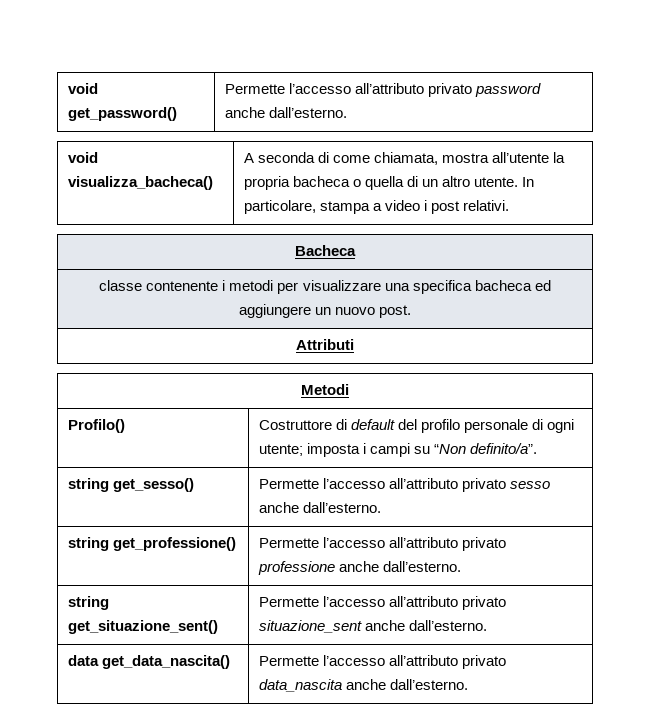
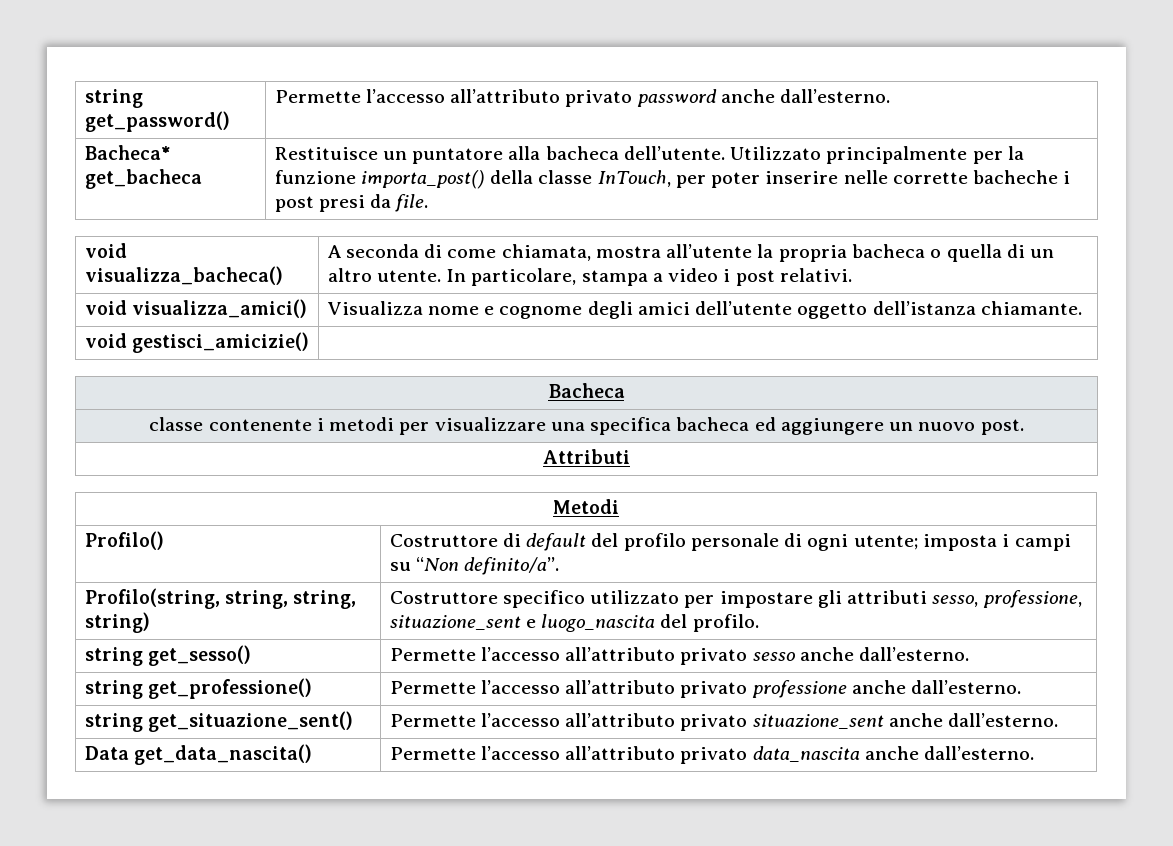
[67,83,98,94] void -> [84,89,143,108] string
(347, 112) none -> [84,145,171,160] [84,169,202,189] [274,146,1024,164] [274,170,1071,189] [274,194,429,212] // Bacheca* get_bacheca | Restituisce un puntatore alla bacheca dell’utente. Utilizzato principalmente per la funzione importa_post() della classe InTouch, per poter inserire nelle corrette bacheche i post presi da file.
(510, 205) none -> [84,299,307,318] [326,301,1082,319] [84,332,309,353] // void visualizza_amici() | Visualizza nome e cognome degli amici dell’utente oggetto dell’istanza chiamante. // void gestisci_amicizie() |
(538, 448) none -> [84,588,357,609] [84,612,150,633] [389,590,1082,608] [389,614,759,632] // Profilo(string, string, string, string) | Costruttore specifico utilizzato per impostare gli attributi sesso, professione, situazione_sent e luogo_nascita del profilo.
[67,655,99,666] data -> [84,746,129,760] Data

